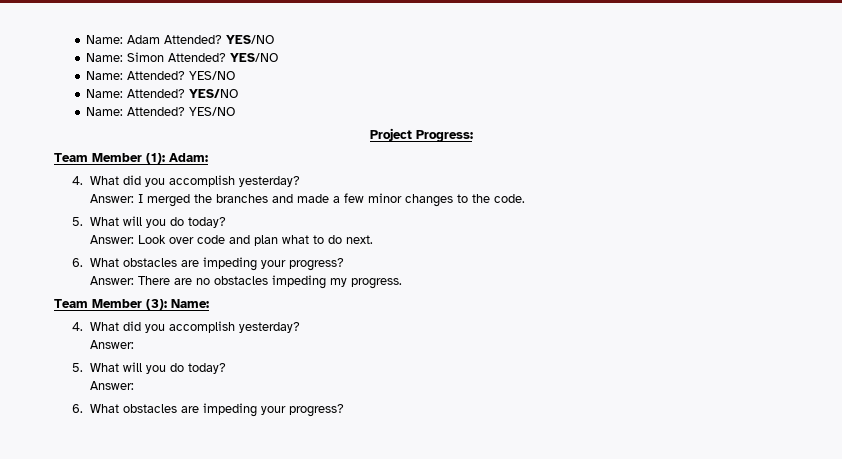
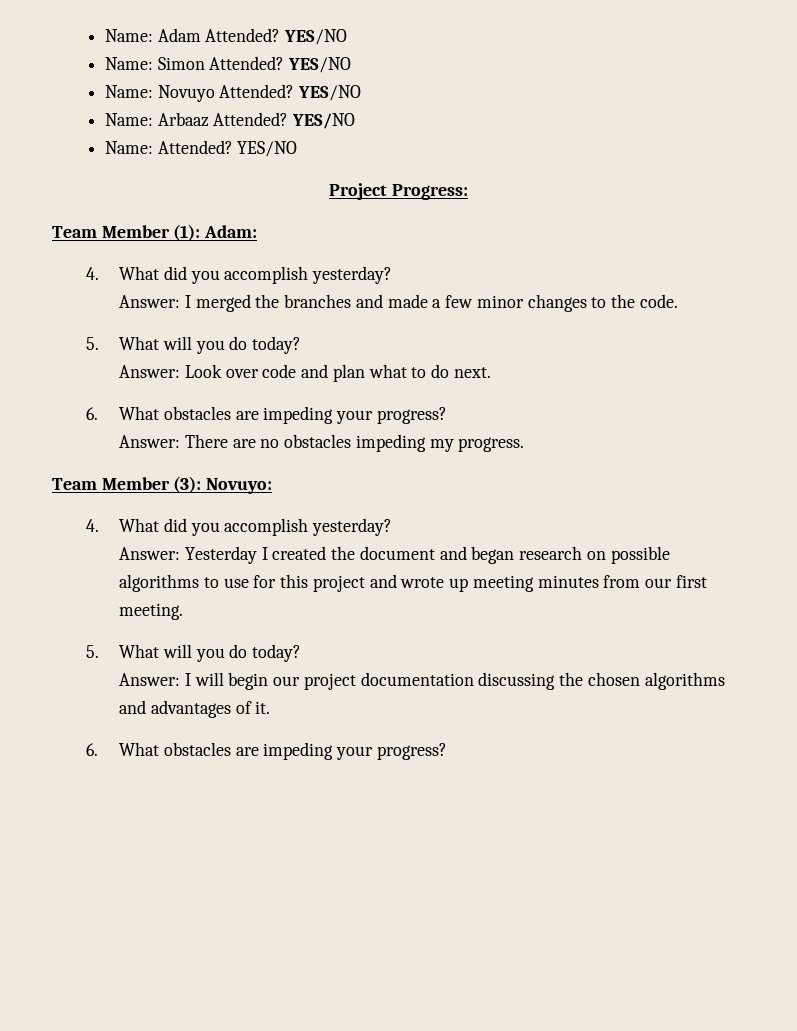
[127,71,236,80] [86,89,124,98] Attended? YES/NO // Name: -> [157,84,362,102] [104,112,209,127] Novuyo Attended? YES/NO // Name: Arbaaz
[171,299,209,308] [72,321,301,333] [90,340,135,349] [72,362,227,374] [90,381,135,390] Name: // 4. What did you accomplish yesterday? // Answer: // 5. What will you do today? // Answer: -> [206,478,273,494] [85,518,393,536] [119,546,670,564] [119,574,707,592] [119,603,184,620] [85,644,302,662] [119,672,725,690] [119,700,271,718] Novuyo: // 4. What did you accomplish yesterday? // Answer: Yesterday I created the document and began research on possible algorithms to use for this project and wrote up meeting minutes from our first meeting. // 5. What will you do today? // Answer: I will begin our project documentation discussing the chosen algorithms and advantages of it.

